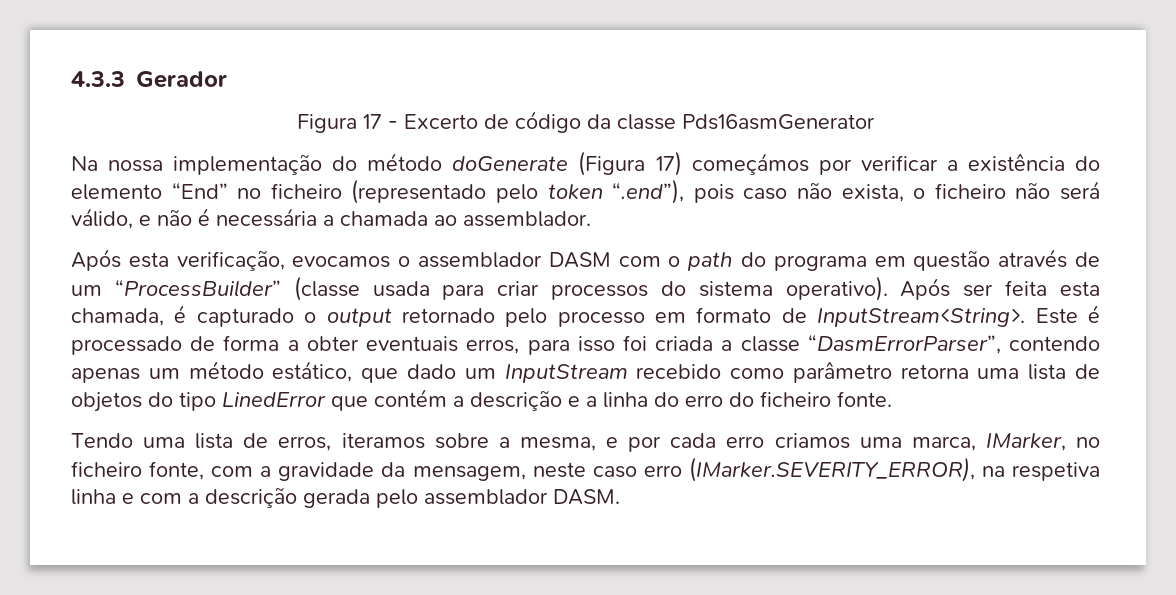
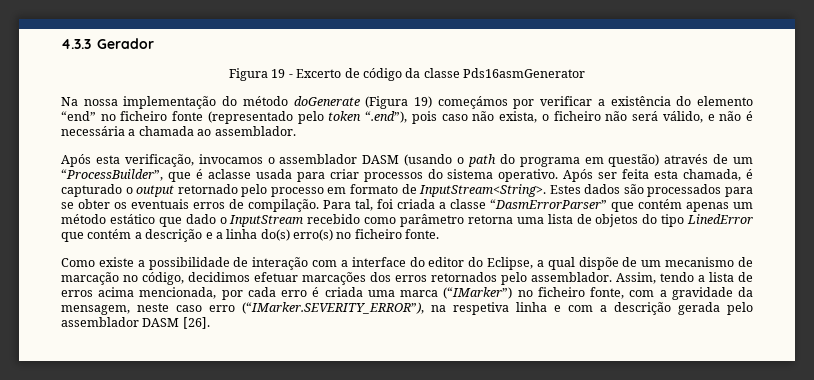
[363,114,382,129] 17 -> [271,69,286,78] 19
[655,151,682,176] 17) -> [414,96,433,108] 19)
[171,182,342,199] “End” no ficheiro -> [61,111,204,121] “end” no ficheiro fonte
[292,256,391,268] evocamos -> [198,154,263,164] invocamos
[618,256,661,267] com -> [404,154,453,166] (usando
[913,250,991,271] questão -> [608,154,660,167] questão)
[114,276,360,301] “ProcessBuilder” (classe -> [61,169,251,182] “ProcessBuilder”, que é aclasse
[785,276,888,301] operativo). -> [498,169,559,182] operativo.
[1035,305,1100,324] [71,335,615,355] Este é processado de forma a obter eventuais erros, para isso -> [549,184,753,197] [61,199,373,212] Estes dados são processados para se obter os eventuais erros de compilação. Para tal,
[807,334,1100,354] “DasmErrorParser”, contendo -> [490,199,682,212] “DasmErrorParser” que contém
[272,361,353,382] estático, -> [109,214,155,224] estático
[464,368,496,379] um -> [219,217,227,224] o
[654,392,754,407] do erro do -> [260,229,352,241] do(s) erro(s) no
[71,433,1066,452] Tendo uma lista de erros, iteramos sobre a mesma, e por cada erro criamos uma marca, IMarker, -> [61,257,754,270] [61,272,753,285] [61,287,513,300] Como existe a possibilidade de interação com a interface do editor do Eclipse, a qual dispõe de um mecanismo de marcação no código, decidimos efetuar marcações dos erros retornados pelo assemblador. Assim, tendo a lista de erros acima mencionada, por cada erro é criada uma marca (“IMarker”)
[688,457,975,482] (IMarker.SEVERITY_ERROR), -> [242,302,424,314] (“IMarker.SEVERITY_ERROR”),
[553,489,620,505] DASM. -> [142,317,210,329] DASM [26].

